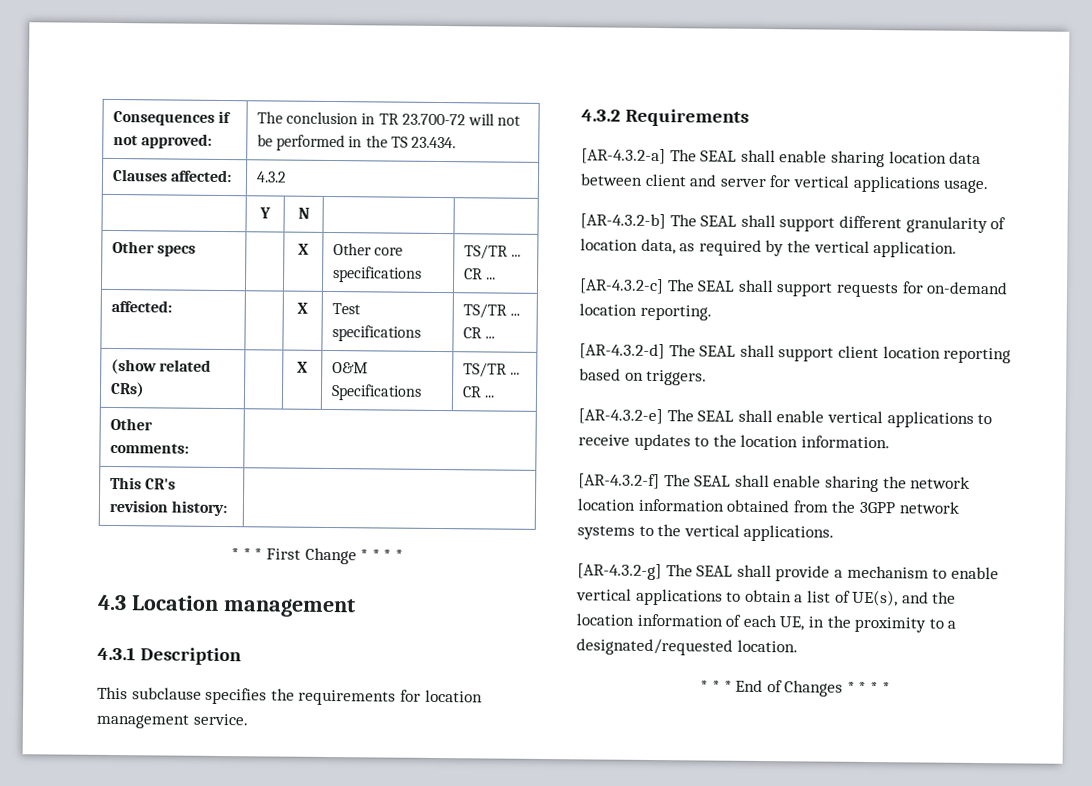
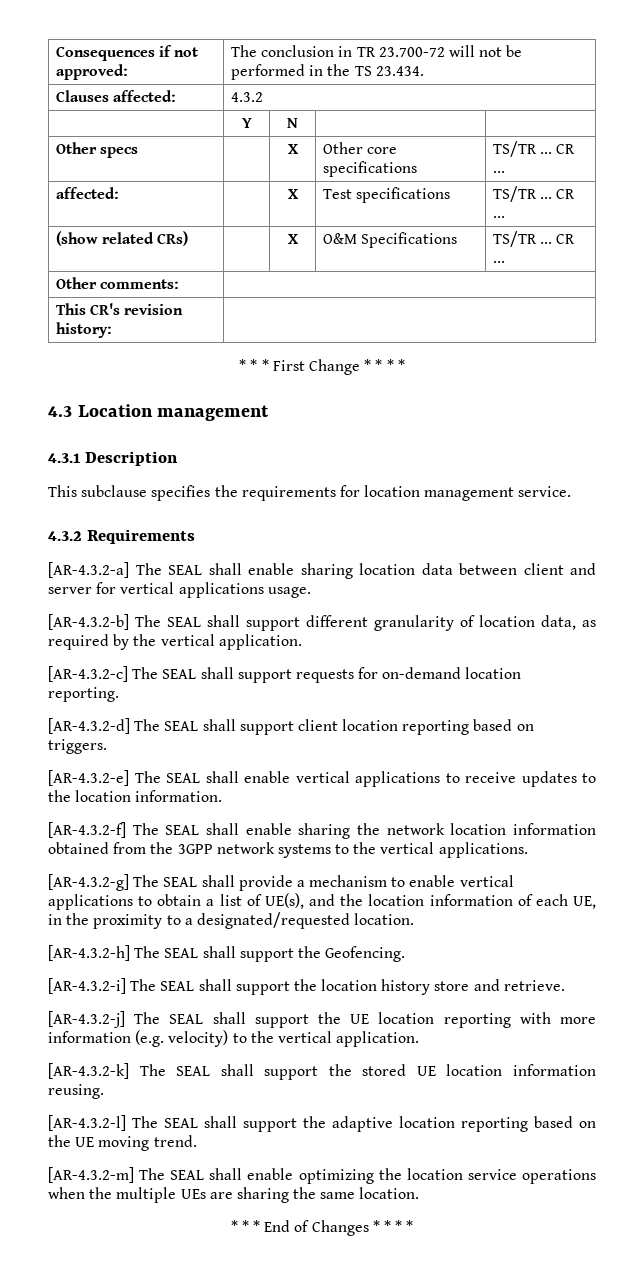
(798, 646) none -> [48,945,406,962] [48,978,565,995] [48,1011,596,1028] [48,1030,420,1047] [48,1063,596,1080] [48,1084,104,1099] [48,1115,596,1132] [48,1135,197,1151] [48,1167,597,1184] [48,1187,420,1203] // [AR-4.3.2-h] The SEAL shall support the Geofencing. // [AR-4.3.2-i] The SEAL shall support the location history store and retrieve. // [AR-4.3.2-j] The SEAL shall support the UE location reporting with more information (e.g. velocity) to the vertical application. // [AR-4.3.2-k] The SEAL shall support the stored UE location information reusing. // [AR-4.3.2-l] The SEAL shall support the adaptive location reporting based on the UE moving trend. // [AR-4.3.2-m] The SEAL shall enable optimizing the location service operations when the multiple UEs are sharing the same location.

